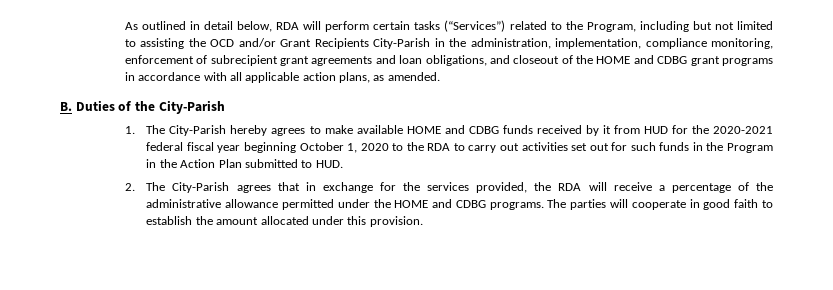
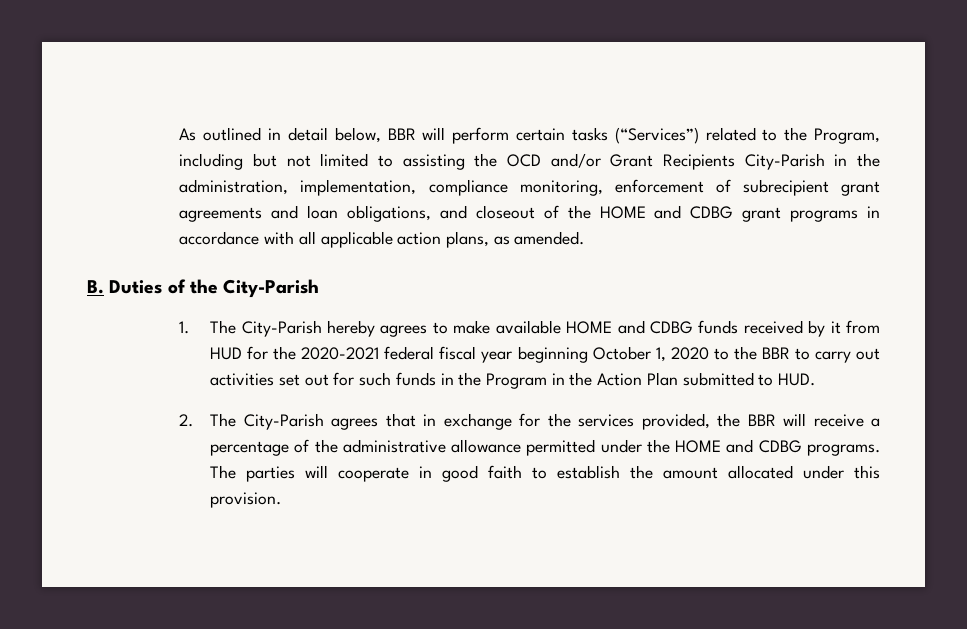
[276,22,300,30] RDA -> [387,128,416,140] BBR
[427,143,451,151] RDA -> [761,347,790,359] BBR
[558,183,582,191] RDA -> [747,414,776,426] BBR

